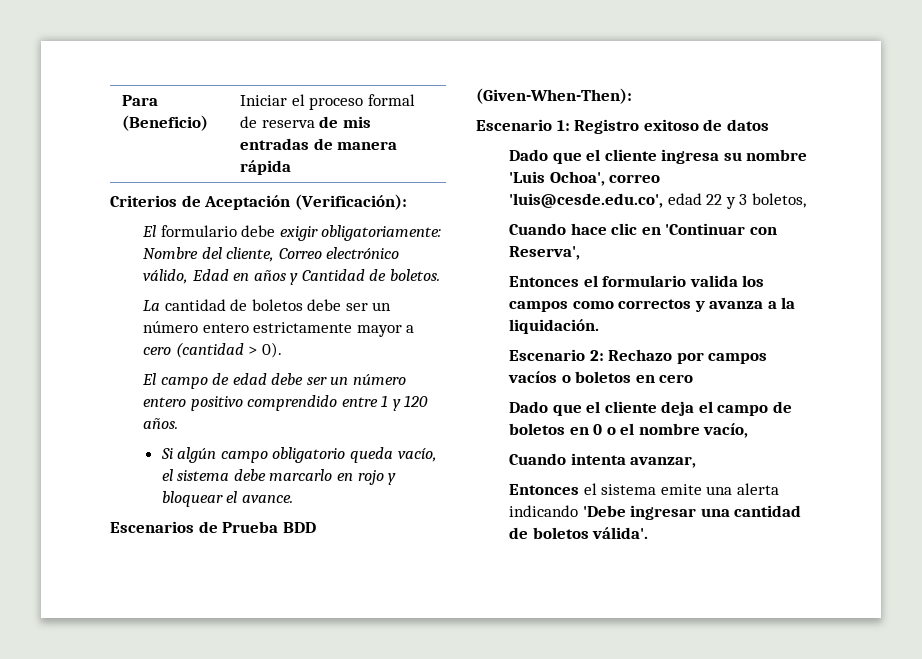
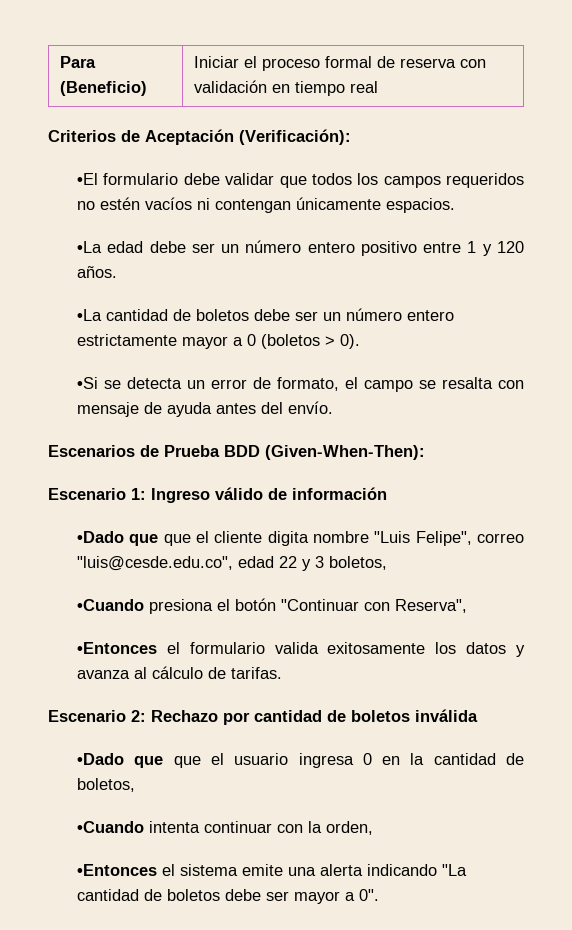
[319,116,371,128] [240,138,398,150] [240,160,292,175] de mis entradas de manera rápida -> [459,59,486,68] [193,80,378,96] con validación en tiempo real
[141,225,156,237] El -> [77,173,99,185] •El
[279,225,442,241] [142,247,400,262] [142,269,441,285] [142,300,160,311] exigir obligatoriamente: Nombre del cliente, Correo electrónico válido, Edad en años y Cantidad de boletos. // La -> [225,173,524,188] [77,197,456,213] [77,240,524,256] [77,266,118,278] [77,309,103,321] validar que todos los campos requeridos no estén vacíos ni contengan únicamente espacios. // •La edad debe ser un número entero positivo entre 1 y 120 años. // •La
[142,342,244,358] cero (cantidad -> [247,334,321,349] 0 (boletos
[141,373,407,389] [142,395,429,411] [142,418,178,429] [160,447,437,463] [161,469,397,485] [161,491,293,507] El campo de edad debe ser un número entero positivo comprendido entre 1 y 120 años. // Si algún campo obligatorio queda vacío, el sistema debe marcarlo en rojo y bloquear el avance. -> [77,377,524,392] [77,401,334,417] •Si se detecta un error de formato, el campo se resalta con mensaje de ayuda antes del envío.
[574,119,769,134] [508,149,808,164] [508,171,661,186] [508,193,663,208] Registro exitoso de datos // Dado que el cliente ingresa su nombre 'Luis Ochoa', correo 'luis@cesde.edu.co', -> [151,487,387,503] [77,531,524,546] [77,556,234,571] Ingreso válido de información // •Dado que que el cliente digita nombre "Luis Felipe", correo "luis@cesde.edu.co",
[508,223,777,235] [508,246,580,260] [508,275,765,287] [508,297,796,312] [508,319,599,334] [508,349,768,364] [507,371,694,383] [508,401,793,416] [508,423,749,438] [508,453,697,468] [508,484,579,495] Cuando hace clic en 'Continuar con Reserva', // Entonces el formulario valida los campos como correctos y avanza a la liquidación. // Escenario 2: Rechazo por campos vacíos o boletos en cero // Dado que el cliente deja el campo de boletos en 0 o el nombre vacío, // Cuando intenta avanzar, // Entonces -> [77,598,468,614] [77,642,525,657] [77,666,283,679] [48,709,478,725] [77,753,524,768] [77,778,136,792] [77,821,374,835] [77,864,158,876] •Cuando presiona el botón "Continuar con Reserva", // •Entonces el formulario valida exitosamente los datos y avanza al cálculo de tarifas. // Escenario 2: Rechazo por cantidad de boletos inválida // •Dado que que el usuario ingresa 0 en la cantidad de boletos, // •Cuando intenta continuar con la orden, // •Entonces
[582,505,802,520] [508,527,649,539] 'Debe ingresar una cantidad de boletos válida'. -> [442,864,468,876] [77,889,380,904] "La cantidad de boletos debe ser mayor a 0".

